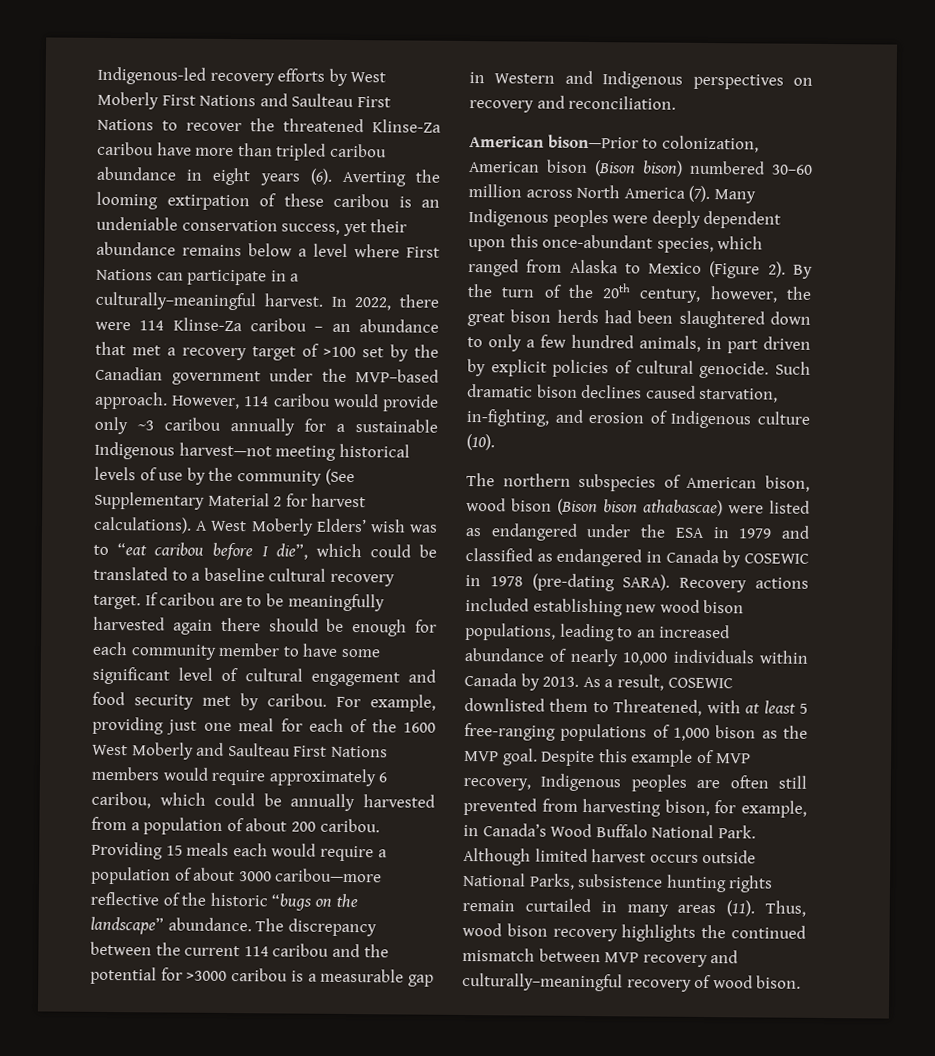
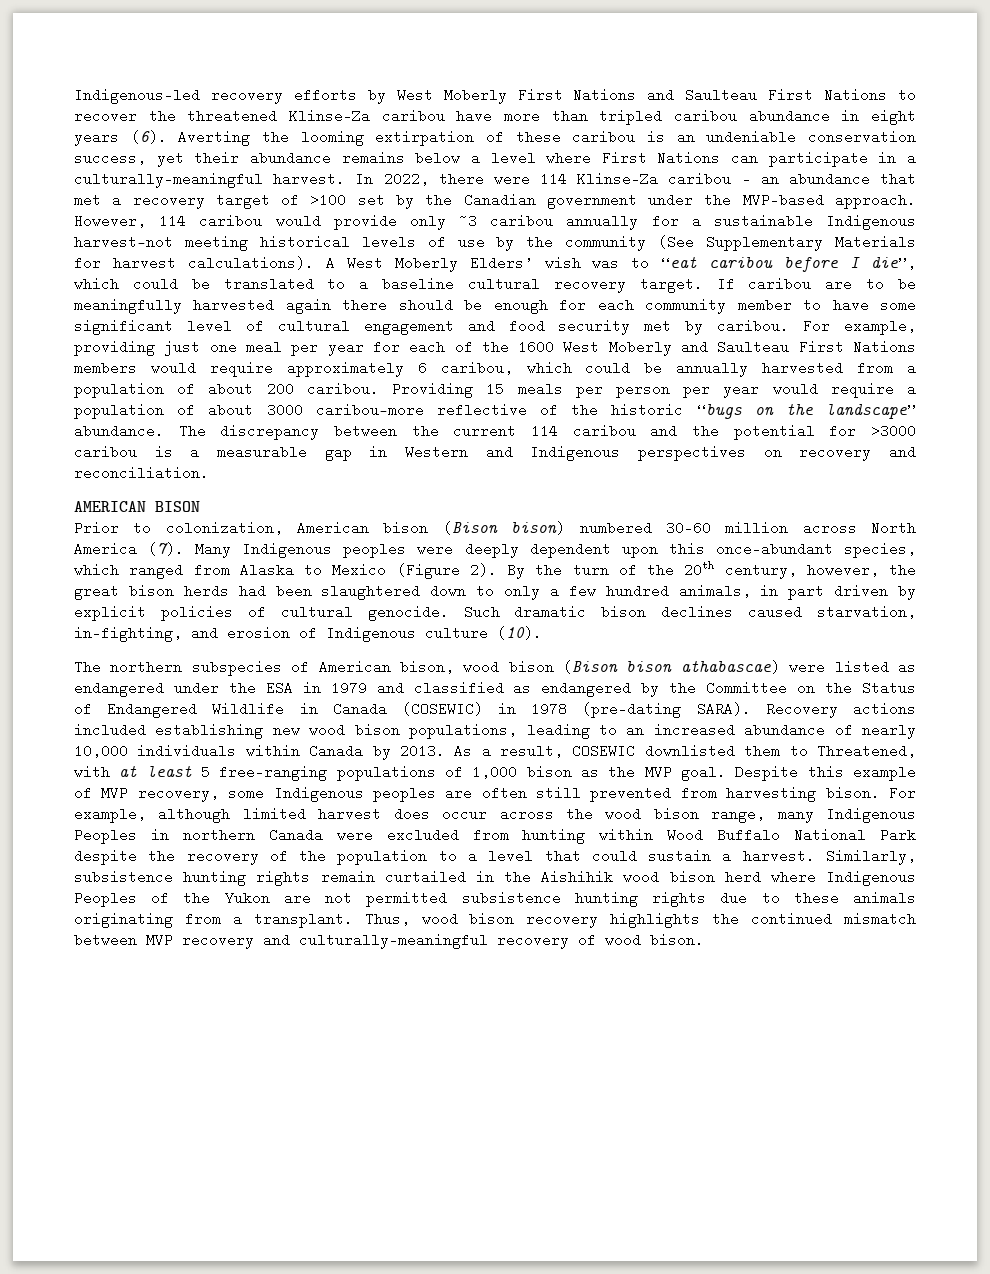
[207,492,283,507] Material 2 -> [835,235,917,249] Materials
(275, 725) none -> [291,340,364,356] per year
[232,843,268,857] each -> [575,382,760,398] per person per year
[469,134,639,149] American bison—Prior -> [74,501,200,512] [74,521,119,535] AMERICAN BISON // Prior
[646,549,809,568] in Canada by COSEWIC -> [641,681,916,697] [74,702,483,718] by the Committee on the Status of Endangered Wildlife in Canada (COSEWIC)
(531, 784) none -> [228,786,265,800] some
[664,799,807,818] [463,823,756,839] [463,847,757,866] [463,872,575,890] bison, for example, in Canada’s Wood Buffalo National Park. Although limited harvest occurs outside National Parks, -> [825,786,916,800] [74,807,916,823] [74,828,916,844] [74,849,917,865] bison. For example, although limited harvest does occur across the wood bison range, many Indigenous Peoples in northern Canada were excluded from hunting within Wood Buffalo National Park despite the recovery of the population to a level that could sustain a harvest. Similarly,
[626,900,756,917] many areas (11). -> [504,870,916,886] [74,891,917,907] [74,912,353,928] the Aishihik wood bison herd where Indigenous Peoples of the Yukon are not permitted subsistence hunting rights due to these animals originating from a transplant.

